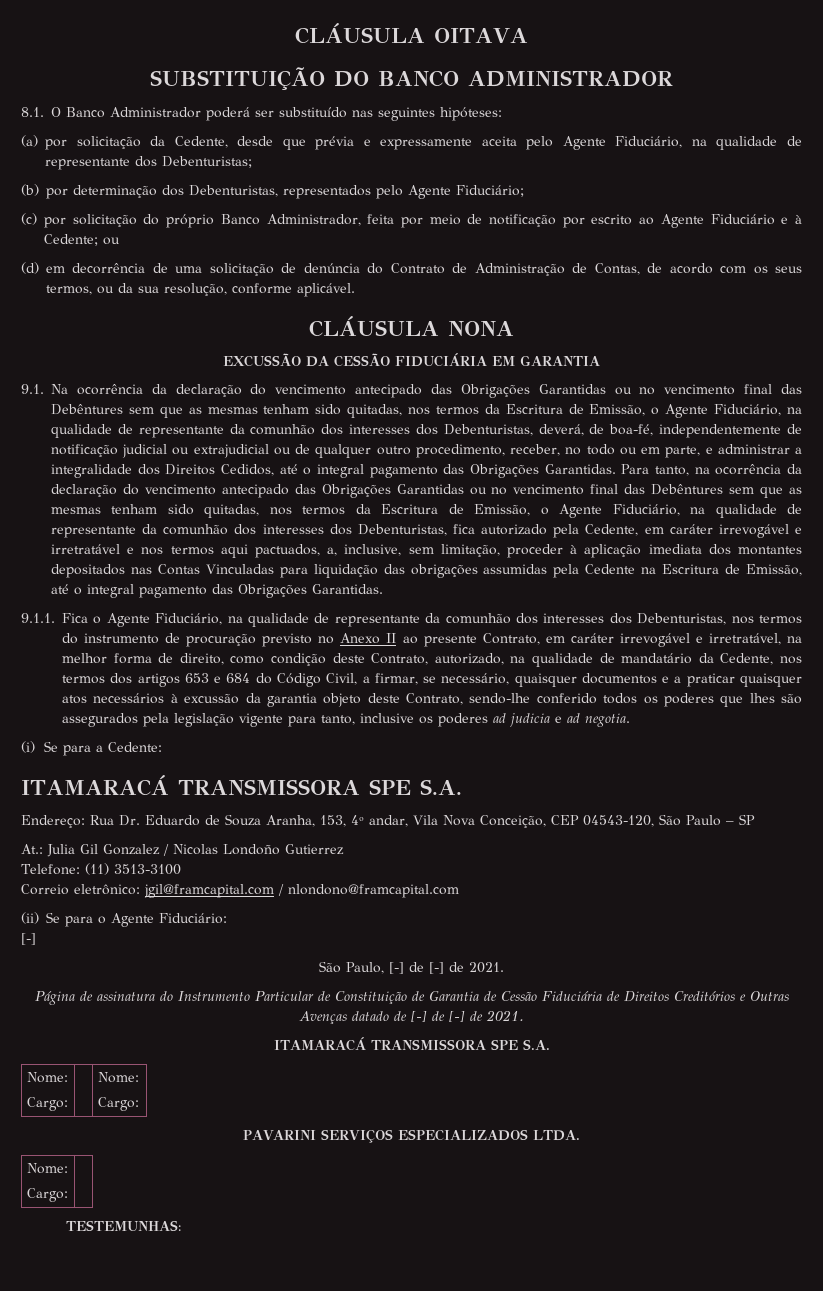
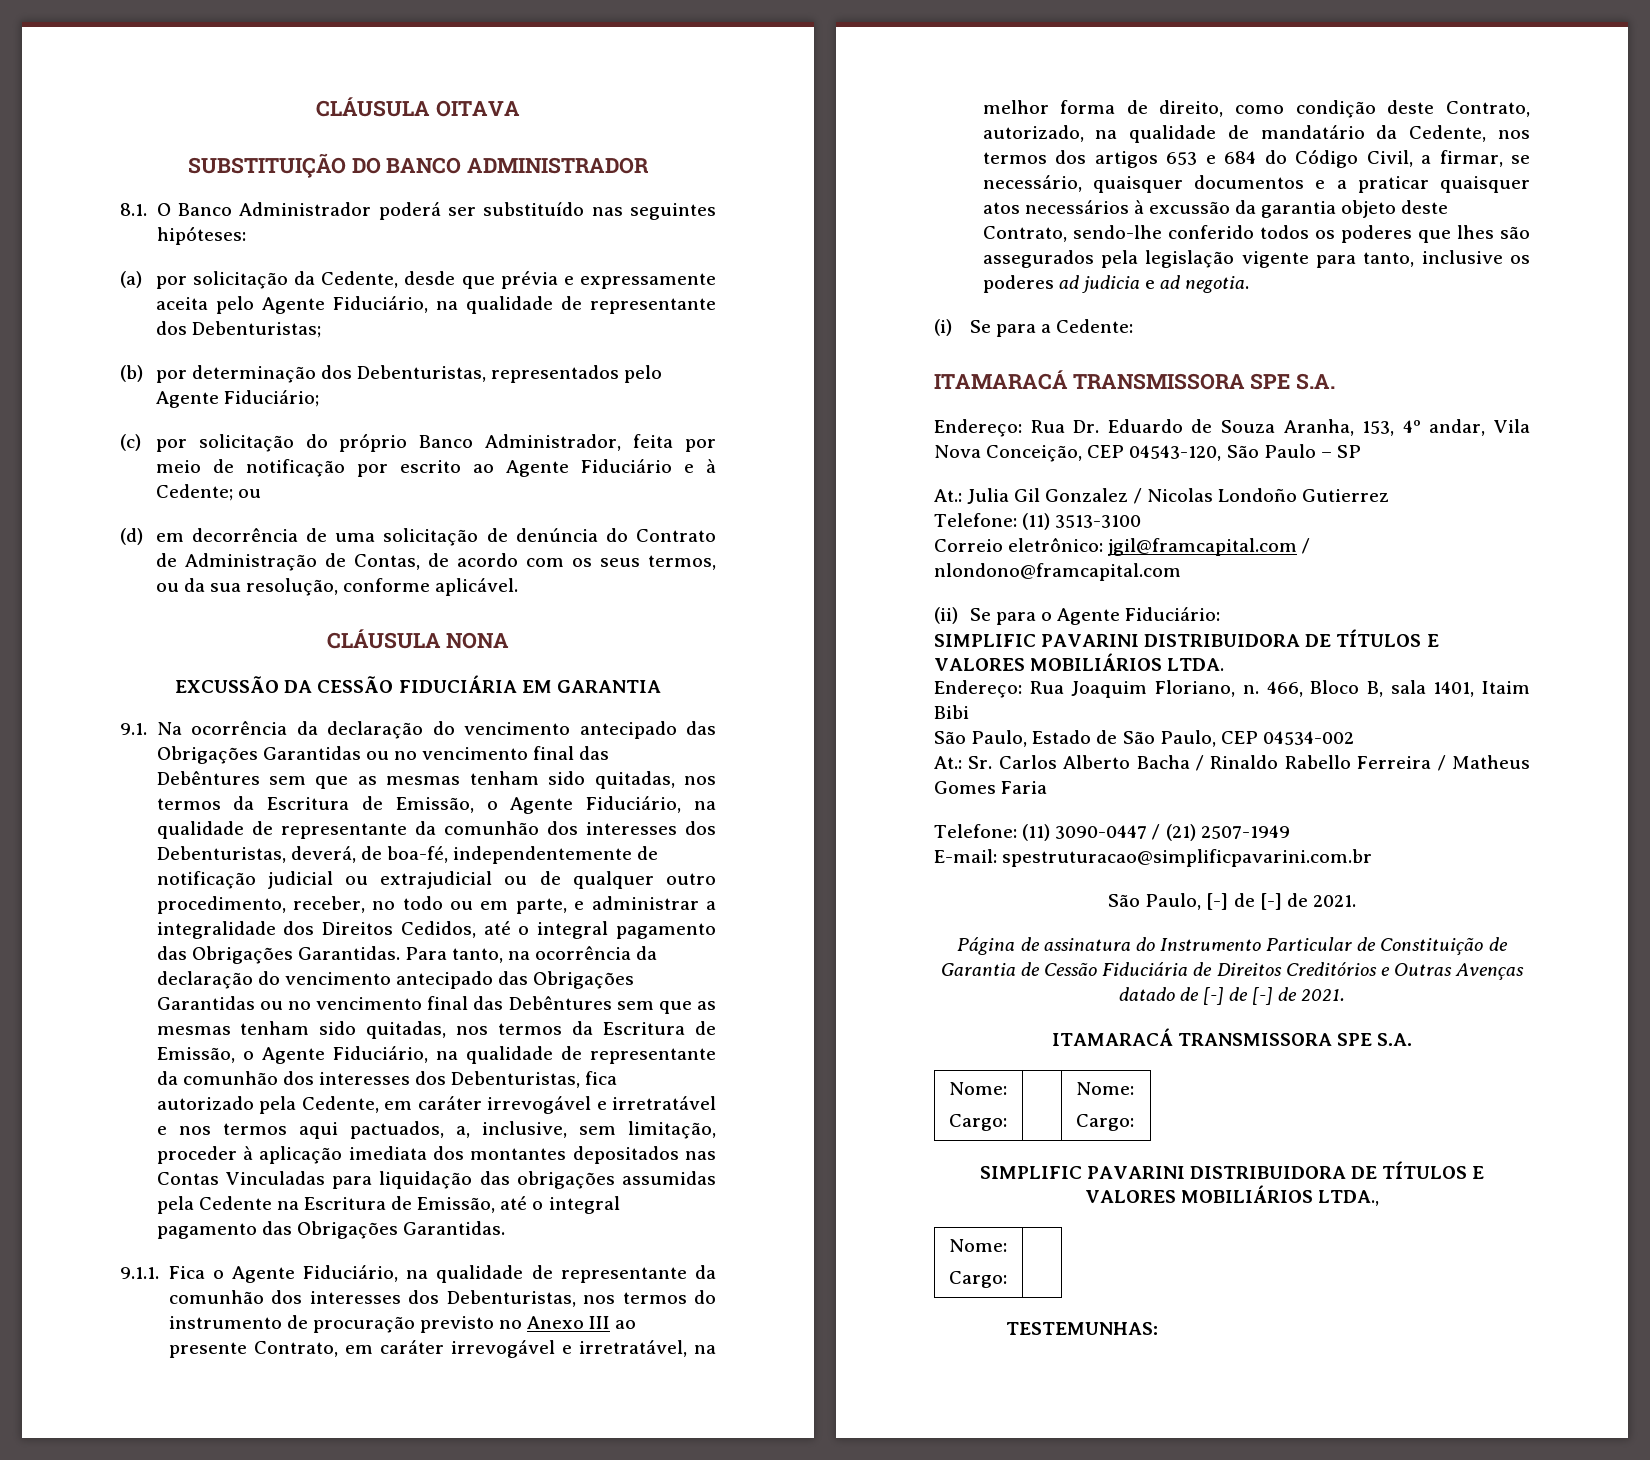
[386,633,397,643] II -> [589,1316,611,1329] III
[21,933,36,945] [-] -> [934,629,1439,647] [934,653,1225,671] [934,680,1530,698] [934,705,969,719] [934,730,1354,747] [934,755,1530,771] [934,781,1048,794] [934,824,1290,841] [934,849,1373,867] SIMPLIFIC PAVARINI DISTRIBUIDORA DE TÍTULOS E VALORES MOBILIÁRIOS LTDA. // Endereço: Rua Joaquim Floriano, n. 466, Bloco B, sala 1401, Itaim Bibi // São Paulo, Estado de São Paulo, CEP 04534-002 // At.: Sr. Carlos Alberto Bacha / Rinaldo Rabello Ferreira / Matheus Gomes Faria // Telefone: (11) 3090-0447 / (21) 2507-1949 // E-mail: spestruturacao@simplificpavarini.com.br
[242,1129,581,1143] PAVARINI SERVIÇOS ESPECIALIZADOS LTDA. -> [979,1161,1485,1179] [1084,1185,1380,1206] SIMPLIFIC PAVARINI DISTRIBUIDORA DE TÍTULOS E VALORES MOBILIÁRIOS LTDA.,

